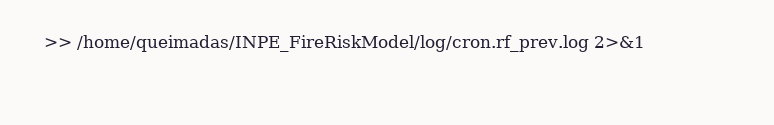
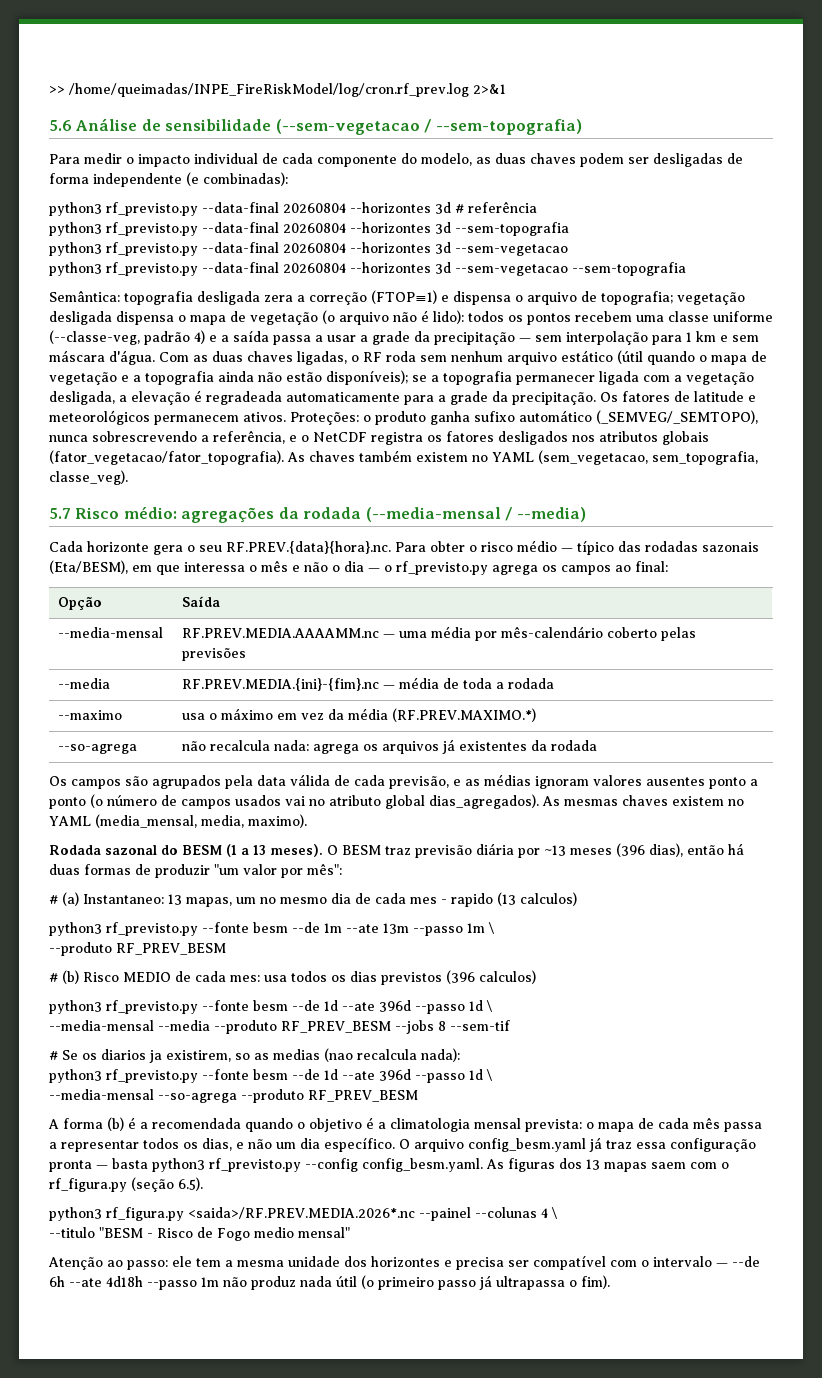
(645, 42) none -> [49,118,582,135] [49,153,743,167] [49,172,288,187] [49,201,537,216] [49,222,569,236] [49,242,568,256] [49,262,686,276] [49,290,745,305] [49,310,773,325] [49,330,759,345] [49,350,767,365] [49,370,754,385] [49,390,756,405] [49,410,758,425] [49,430,709,445] [49,450,758,465] [49,470,128,485] [49,506,586,523] [49,540,759,555] [49,560,668,575] [58,597,103,610] [182,596,221,607] [58,627,164,638] [182,626,697,641] [182,648,247,661] [58,678,111,689] [182,677,555,691] [58,710,123,720] [182,708,537,722] [58,744,138,754] [182,739,598,754] [49,774,758,789] [49,794,744,809] [49,814,307,828] [49,843,744,858] [49,863,342,878] [49,892,577,907] [49,922,495,936] [49,942,226,956] [49,970,536,985] [49,1000,493,1014] [49,1020,510,1034] [49,1048,460,1063] [49,1069,493,1083] [49,1089,418,1103] [48,1117,762,1132] [49,1137,756,1152] [49,1158,729,1172] [49,1177,203,1192] [49,1207,558,1221] [49,1227,350,1241] [48,1255,760,1270] [49,1275,610,1290] // 5.6 Análise de sensibilidade (--sem-vegetacao / --sem-topografia) // Para medir o impacto individual de cada componente do modelo, as duas chaves podem ser desligadas de forma independente (e combinadas): // python3 rf_previsto.py --data-final 20260804 --horizontes 3d # referência // python3 rf_previsto.py --data-final 20260804 --horizontes 3d --sem-topografia // python3 rf_previsto.py --data-final 20260804 --horizontes 3d --sem-vegetacao // python3 rf_previsto.py --data-final 20260804 --horizontes 3d --sem-vegetacao --sem-topografia // Semântica: topografia desligada zera a correção (FTOP≡1) e dispensa o arquivo de topografia; vegetação desligada dispensa o mapa de vegetação (o arquivo não é lido): todos os pontos recebem uma classe uniforme (--classe-veg, padrão 4) e a saída passa a usar a grade da precipitação — sem interpolação para 1 km e sem máscara d'água. Com as duas chaves ligadas, o RF roda sem nenhum arquivo estático (útil quando o mapa de vegetação e a topografia ainda não estão disponíveis); se a topografia permanecer ligada com a vegetação desligada, a elevação é regradeada automaticamente para a grade da precipitação. Os fatores de latitude e meteorológicos permanecem ativos. Proteções: o produto ganha sufixo automático (_SEMVEG/_SEMTOPO), nunca sobrescrevendo a referência, e o NetCDF registra os fatores desligados nos atributos globais (fator_vegetacao/fator_topografia). As chaves também existem no YAML (sem_vegetacao, sem_topografia, classe_veg). // 5.7 Risco médio: agregações da rodada (--media-mensal / --media) // Cada horizonte gera o seu RF.PREV.{data}{hora}.nc. Para obter o risco médio — típico das rodadas sazonais (Eta/BESM), em que interessa o mês e não o dia — o rf_previsto.py agrega os campos ao final: // Opção | Saída // --media-mensal | RF.PREV.MEDIA.AAAAMM.nc — uma média por mês-calendário coberto pelas previsões // --media | RF.PREV.MEDIA.{ini}-{fim}.nc — média de toda a rodada // --maximo | usa o máximo em vez da média (RF.PREV.MAXIMO.*) // --so-agrega | não recalcula nada: agrega os arquivos já existentes da rodada // Os campos são agrupados pela data válida de cada previsão, e as médias ignoram valores ausentes ponto a ponto (o número de campos usados vai no atributo global dias_agregados). As mesmas chaves existem no YAML (media_mensal, media, maximo). // Rodada sazonal do BESM (1 a 13 meses). O BESM traz previsão diária por ~13 meses (396 dias), então há duas formas de produzir "um valor por mês": // # (a) Instantaneo: 13 mapas, um no mesmo dia de cada mes - rapido (13 calculos) // python3 rf_previsto.py --fonte besm --de 1m --ate 13m --passo 1m \ // --produto RF_PREV_BESM // # (b) Risco MEDIO de cada mes: usa todos os dias previstos (396 calculos) // python3 rf_previsto.py --fonte besm --de 1d --ate 396d --passo 1d \ // --media-mensal --media --produto RF_PREV_BESM --jobs 8 --sem-tif // # Se os diarios ja existirem, so as medias (nao recalcula nada): // python3 rf_previsto.py --fonte besm --de 1d --ate 396d --passo 1d \ // --media-mensal --so-agrega --produto RF_PREV_BESM // A forma (b) é a recomendada quando o objetivo é a climatologia mensal prevista: o mapa de cada mês passa a representar todos os dias, e não um dia específico. O arquivo config_besm.yaml já traz essa configuração pronta — basta python3 rf_previsto.py --config config_besm.yaml. As figuras dos 13 mapas saem com o rf_figura.py (seção 6.5). // python3 rf_figura.py <saida>/RF.PREV.MEDIA.2026*.nc --painel --colunas 4 \ // --titulo "BESM - Risco de Fogo medio mensal" // Atenção ao passo: ele tem a mesma unidade dos horizontes e precisa ser compatível com o intervalo — --de 6h --ate 4d18h --passo 1m não produz nada útil (o primeiro passo já ultrapassa o fim).

